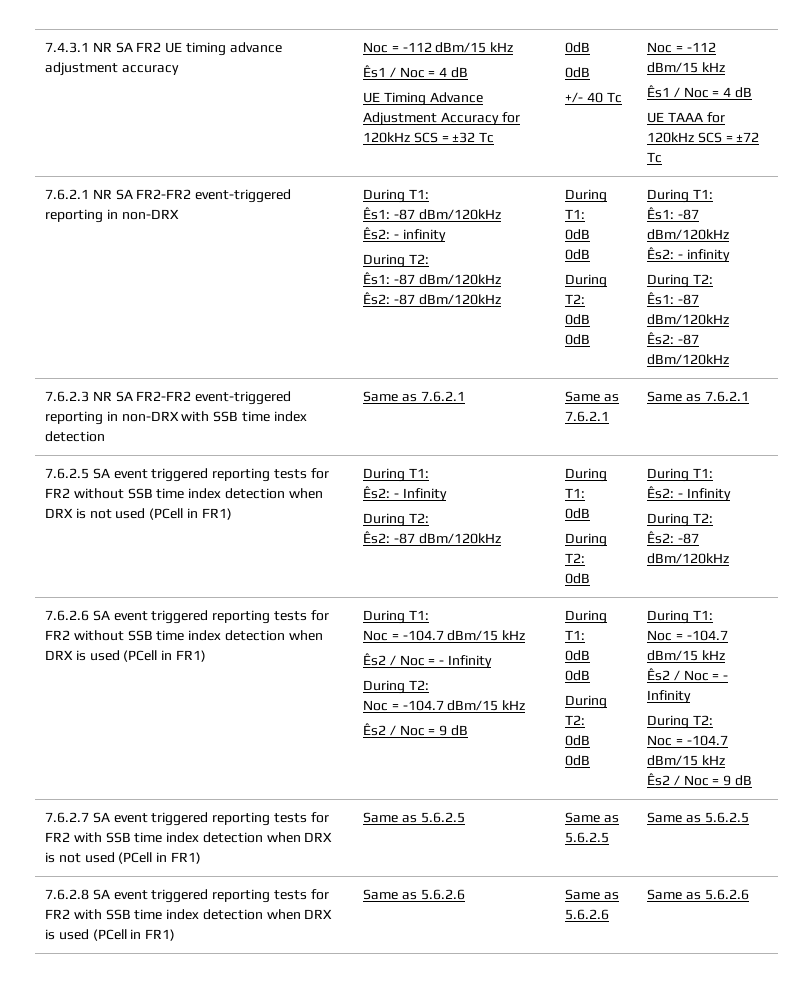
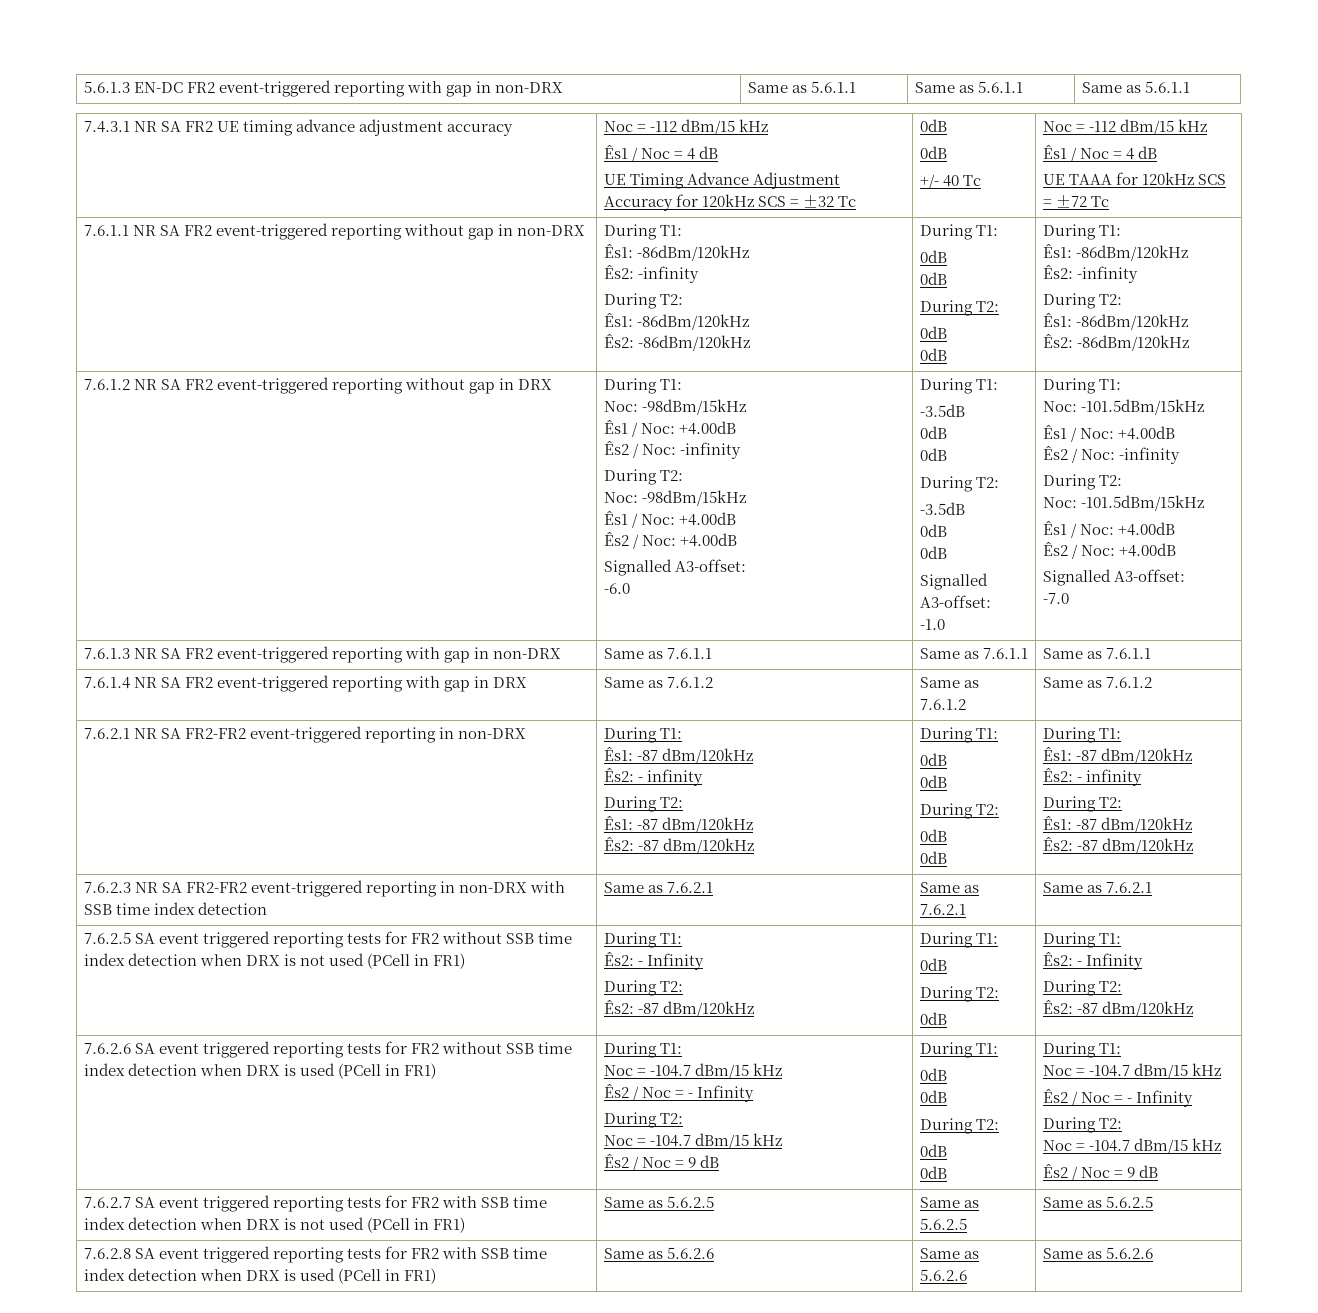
(44, 47) none -> [83,80,564,97] [747,81,856,93] [914,81,1023,93] [1081,81,1190,93] 5.6.1.3 EN-DC FR2 event-triggered reporting with gap in non-DRX | Same as 5.6.1.1 | Same as 5.6.1.1 | Same as 5.6.1.1 //
(662, 157) none -> [83,223,586,240] [603,224,682,240] [603,244,749,261] [603,265,699,283] [603,293,683,309] [603,313,749,330] [603,334,750,351] [919,224,998,240] [919,250,947,263] [919,272,947,285] [919,300,999,316] [919,326,947,339] [919,348,947,361] [1042,224,1121,240] [1042,244,1188,261] [1042,265,1138,283] [1042,293,1122,309] [1042,313,1188,330] [1042,334,1189,351] [83,377,553,394] [603,378,682,394] [603,399,746,415] [603,420,736,437] [603,441,741,459] [603,469,683,485] [603,490,746,506] [603,511,736,528] [603,532,737,549] [603,559,746,576] [603,583,630,594] [919,378,998,394] [919,404,965,417] [919,426,947,439] [919,448,947,461] [919,476,999,492] [919,502,965,515] [919,524,947,537] [919,546,947,559] [919,573,988,590] [919,595,991,608] [919,619,945,630] [1042,378,1121,394] [1042,399,1204,415] [1042,425,1175,442] [1042,446,1180,464] [1042,474,1122,490] [1042,495,1204,511] [1042,521,1175,538] [1042,542,1176,559] [1042,569,1185,586] [1042,593,1069,604] [83,646,562,663] [603,648,712,659] [919,648,1028,659] [1042,648,1151,659] [83,675,528,692] [603,677,713,688] [919,677,979,688] [919,699,966,710] [1042,677,1152,688] // 7.6.1.1 NR SA FR2 event-triggered reporting without gap in non-DRX | During T1: // Ês1: -86dBm/120kHz // Ês2: -infinity // During T2: // Ês1: -86dBm/120kHz // Ês2: -86dBm/120kHz | During T1: // 0dB // 0dB // During T2: // 0dB // 0dB | During T1: // Ês1: -86dBm/120kHz // Ês2: -infinity // During T2: // Ês1: -86dBm/120kHz // Ês2: -86dBm/120kHz // 7.6.1.2 NR SA FR2 event-triggered reporting without gap in DRX | During T1: // Noc: -98dBm/15kHz // Ês1 / Noc: +4.00dB // Ês2 / Noc: -infinity // During T2: // Noc: -98dBm/15kHz // Ês1 / Noc: +4.00dB // Ês2 / Noc: +4.00dB // Signalled A3-offset: // -6.0 | During T1: // -3.5dB // 0dB // 0dB // During T2: // -3.5dB // 0dB // 0dB // Signalled A3-offset: // -1.0 | During T1: // Noc: -101.5dBm/15kHz // Ês1 / Noc: +4.00dB // Ês2 / Noc: -infinity // During T2: // Noc: -101.5dBm/15kHz // Ês1 / Noc: +4.00dB // Ês2 / Noc: +4.00dB // Signalled A3-offset: // -7.0 // 7.6.1.3 NR SA FR2 event-triggered reporting with gap in non-DRX | Same as 7.6.1.1 | Same as 7.6.1.1 | Same as 7.6.1.1 // 7.6.1.4 NR SA FR2 event-triggered reporting with gap in DRX | Same as 7.6.1.2 | Same as 7.6.1.2 | Same as 7.6.1.2

